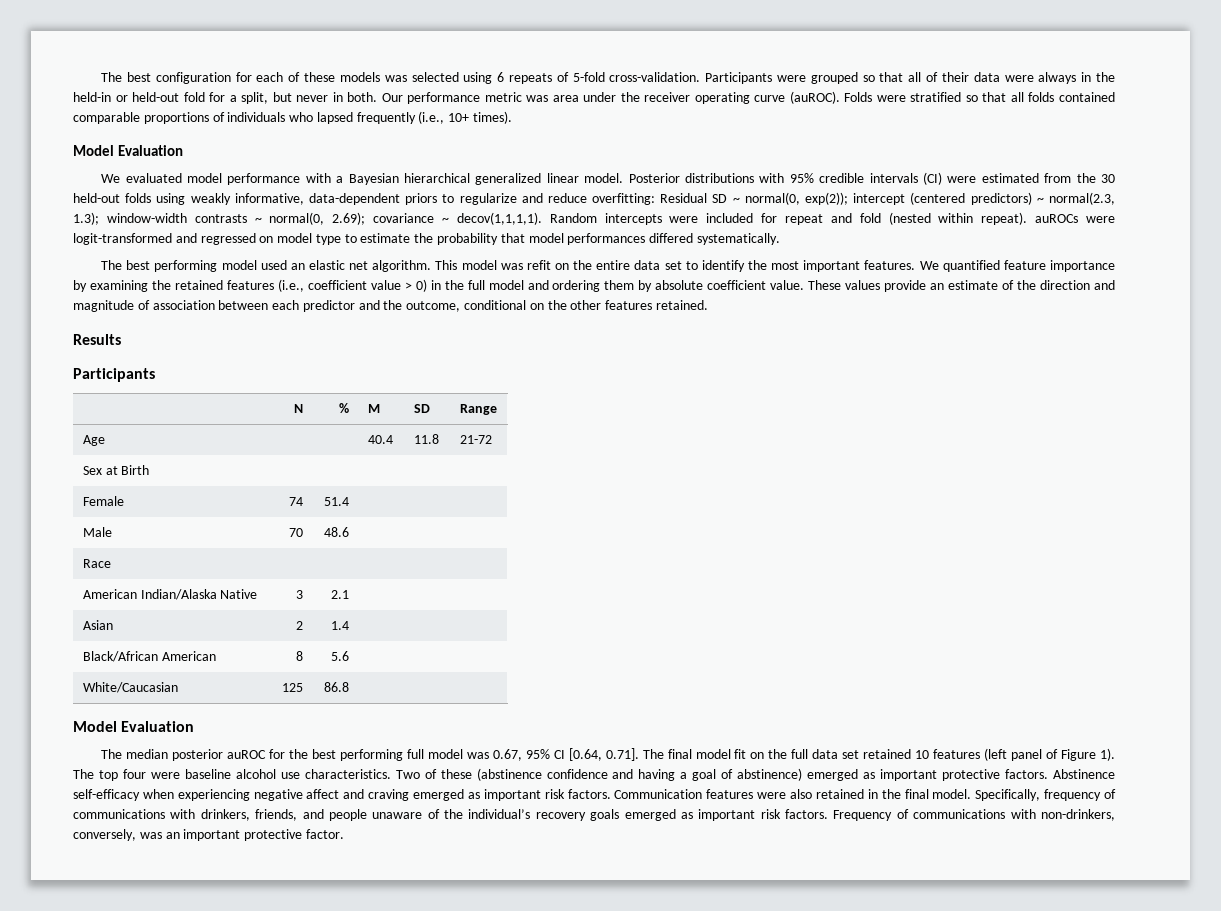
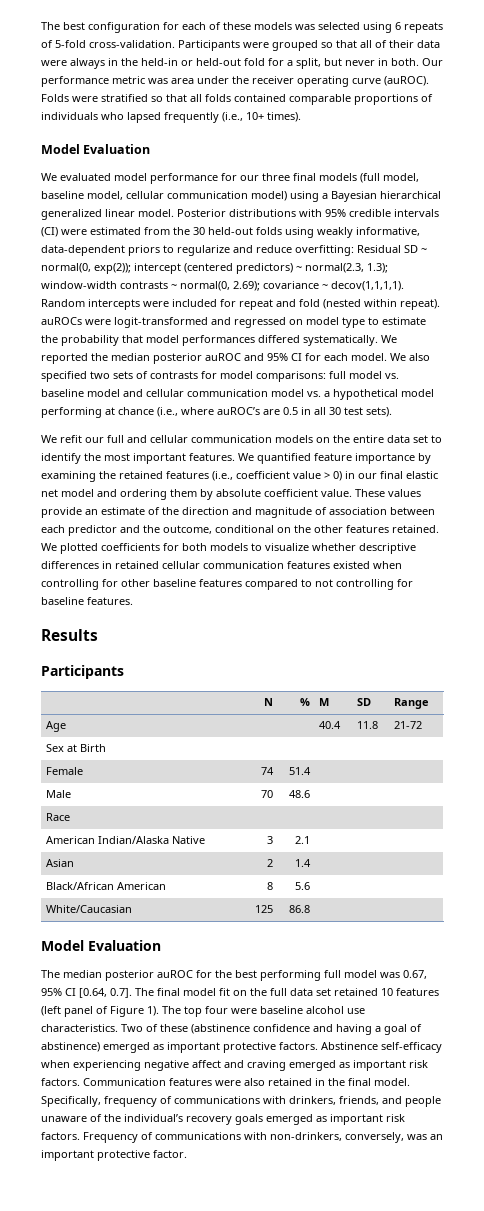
[305,173,331,183] with -> [221,173,419,183] [41,191,319,202] for our three final models (full model, baseline model, cellular communication model) using
[101,260,551,272] // The best performing model used an elastic net algorithm. This model was refit -> [381,335,397,343] [41,353,430,364] [41,371,399,382] [41,389,434,400] [41,407,392,418] [41,435,313,443] We reported the median posterior auROC and 95% CI for each model. We also specified two sets of contrasts for model comparisons: full model vs. baseline model and cellular communication model vs. a hypothetical model performing at chance (i.e., where auROC’s are 0.5 in all 30 test sets). // We refit our full and cellular communication models
[444,280,485,290] the full -> [358,471,438,479] [41,489,58,497] our final elastic net
(708, 305) none -> [41,543,416,554] [41,561,402,569] [41,579,413,590] [41,597,133,605] We plotted coefficients for both models to visualize whether descriptive differences in retained cellular communication features existed when controlling for other baseline features compared to not controlling for baseline features.
[605,748,639,761] 0.71]. -> [110,988,132,998] 0.7].

